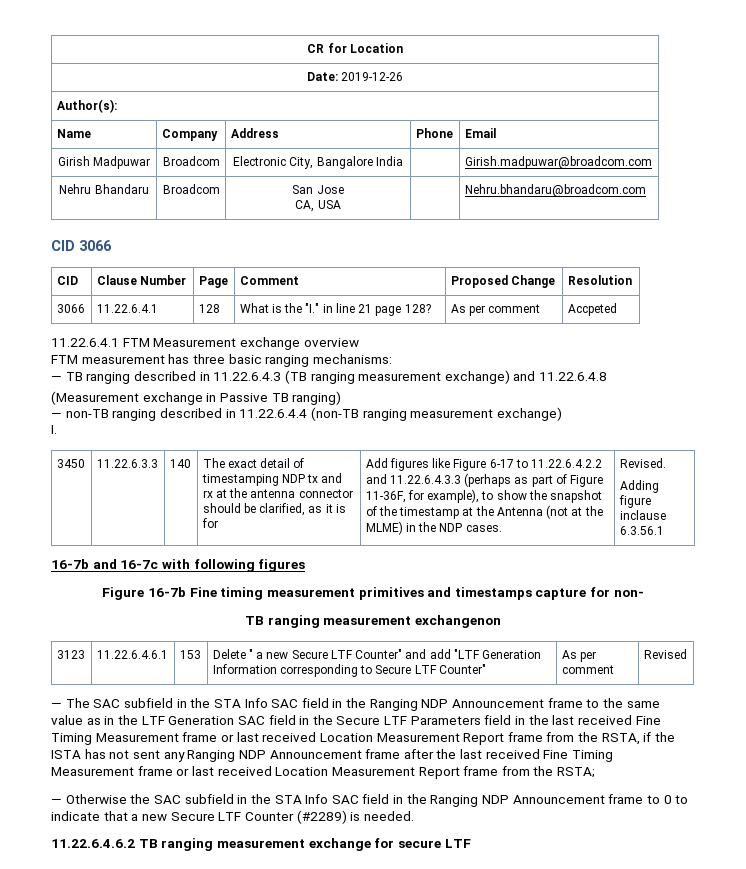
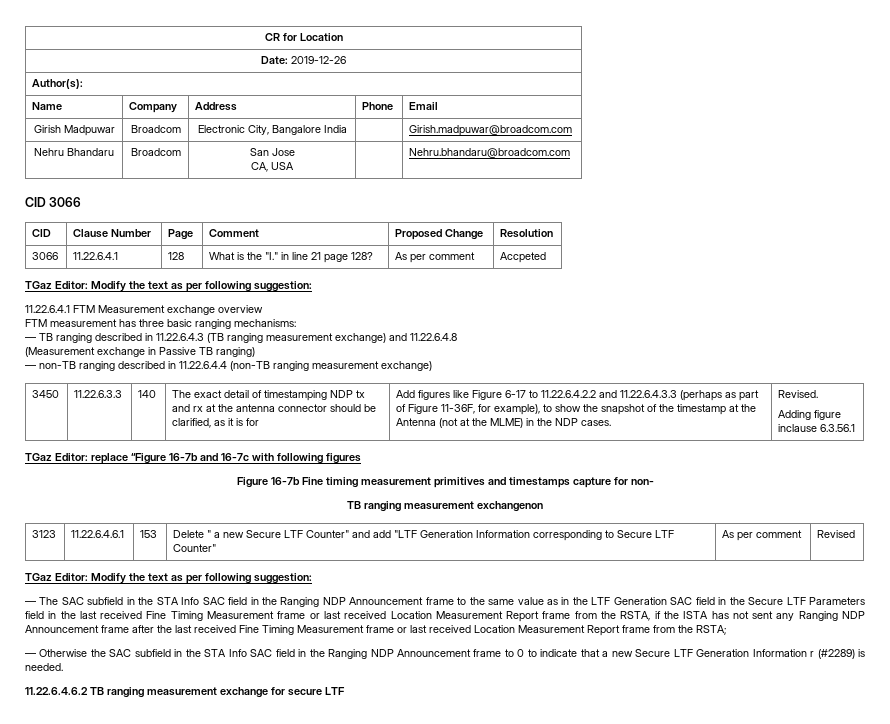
(617, 309) none -> [25,281,312,292] // TGaz Editor: Modify the text as per following suggestion:
[51,425,57,434] // I. -> (432, 366) none
(664, 530) none -> [25,453,166,464] TGaz Editor: replace “Figure
(687, 654) none -> [25,573,312,584] // TGaz Editor: Modify the text as per following suggestion:
[244,812,294,821] Counter -> [696,649,815,657] Generation Information r

